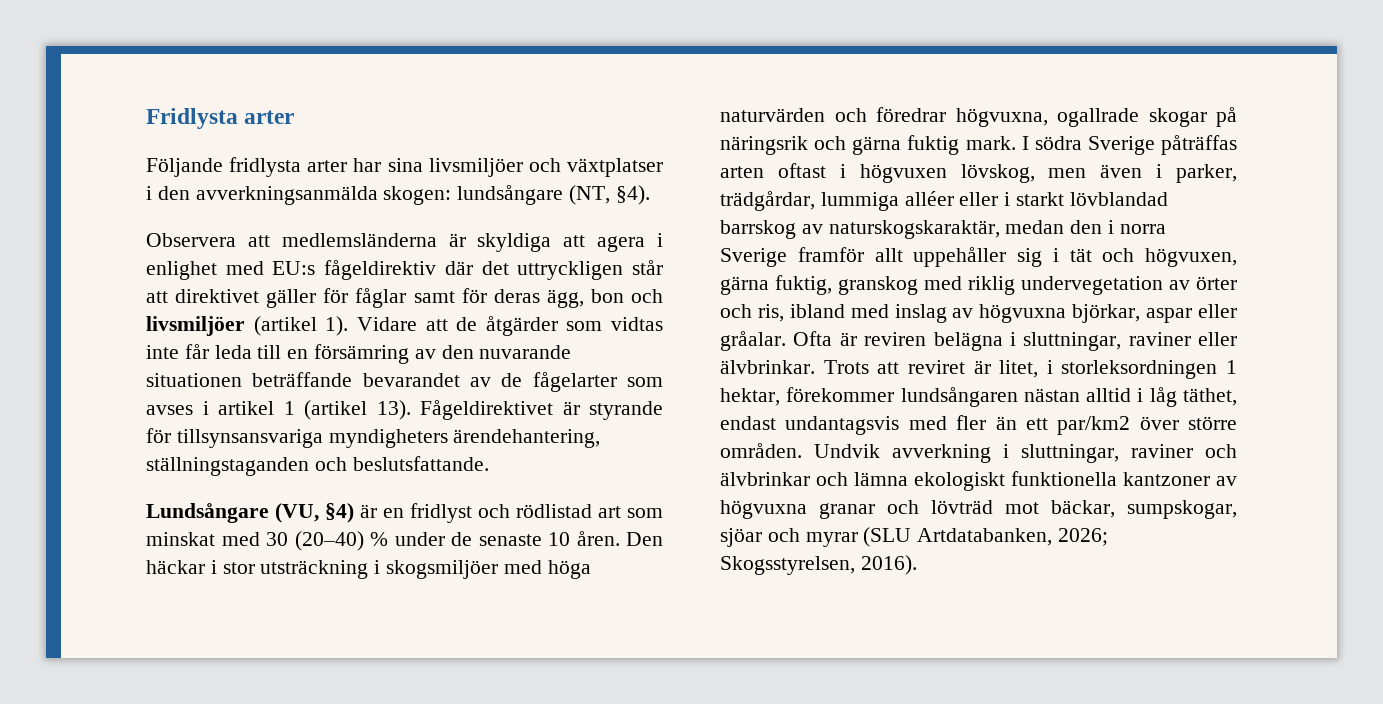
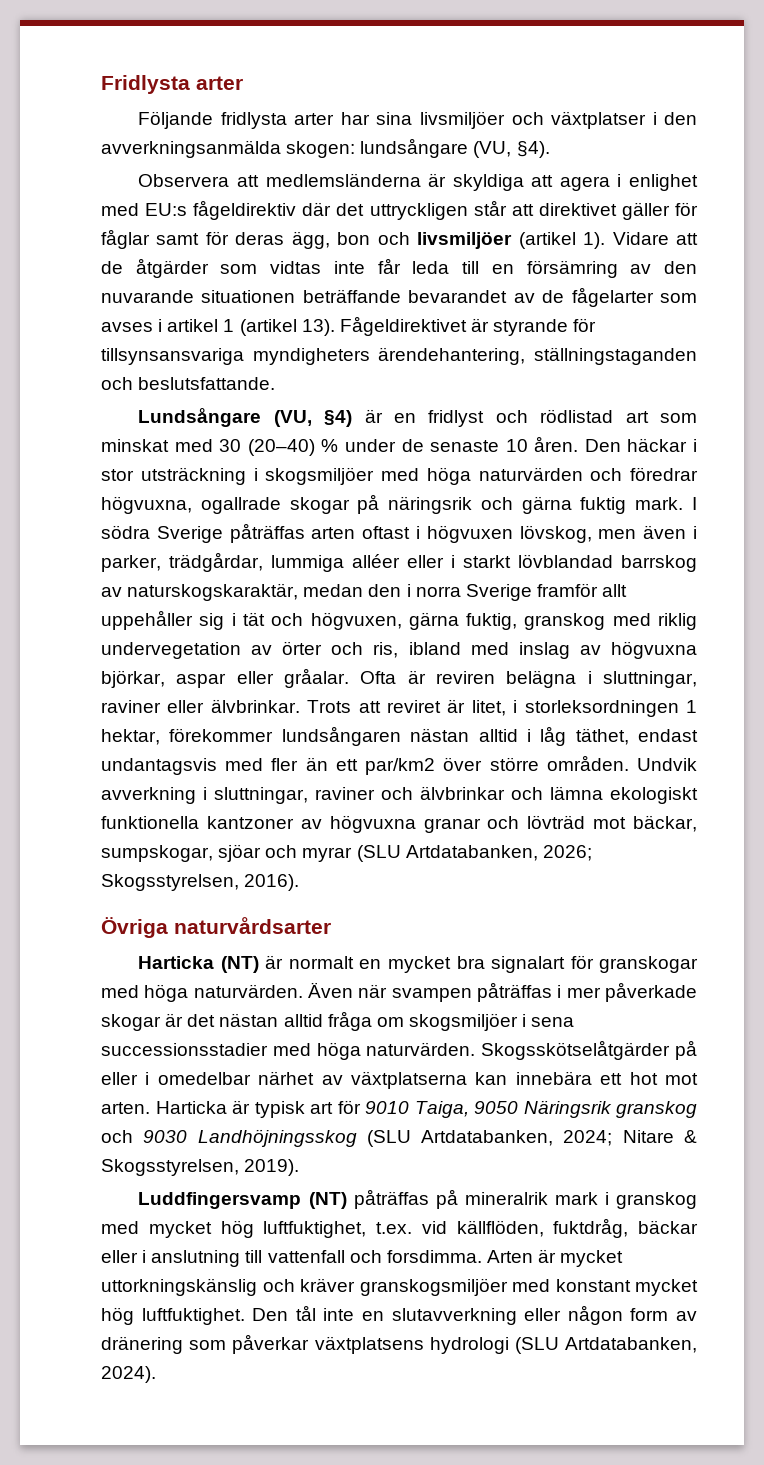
[569,185,611,205] (NT, -> [473,141,512,158] (VU,
(917, 565) none -> [101,917,331,938] [138,955,699,973] [101,982,697,1002] [101,1011,575,1031] [101,1040,697,1060] [101,1071,698,1089] [101,1100,697,1118] [101,1129,698,1147] [101,1159,300,1176] [138,1189,697,1209] [101,1218,698,1238] [101,1249,624,1267] [101,1278,698,1296] [101,1305,698,1325] [101,1334,697,1354] [101,1366,156,1383] // Övriga naturvårdsarter // Harticka (NT) är normalt en mycket bra signalart för granskogar med höga naturvärden. Även när svampen påträffas i mer påverkade skogar är det nästan alltid fråga om skogsmiljöer i sena successionsstadier med höga naturvärden. Skogsskötselåtgärder på eller i omedelbar närhet av växtplatserna kan innebära ett hot mot arten. Harticka är typisk art för 9010 Taiga, 9050 Näringsrik granskog och 9030 Landhöjningsskog (SLU Artdatabanken, 2024; Nitare & Skogsstyrelsen, 2019). // Luddfingersvamp (NT) påträffas på mineralrik mark i granskog med mycket hög luftfuktighet, t.ex. vid källflöden, fuktdråg, bäckar eller i anslutning till vattenfall och forsdimma. Arten är mycket uttorkningskänslig och kräver granskogsmiljöer med konstant mycket hög luftfuktighet. Den tål inte en slutavverkning eller någon form av dränering som påverkar växtplatsens hydrologi (SLU Artdatabanken, 2024).

